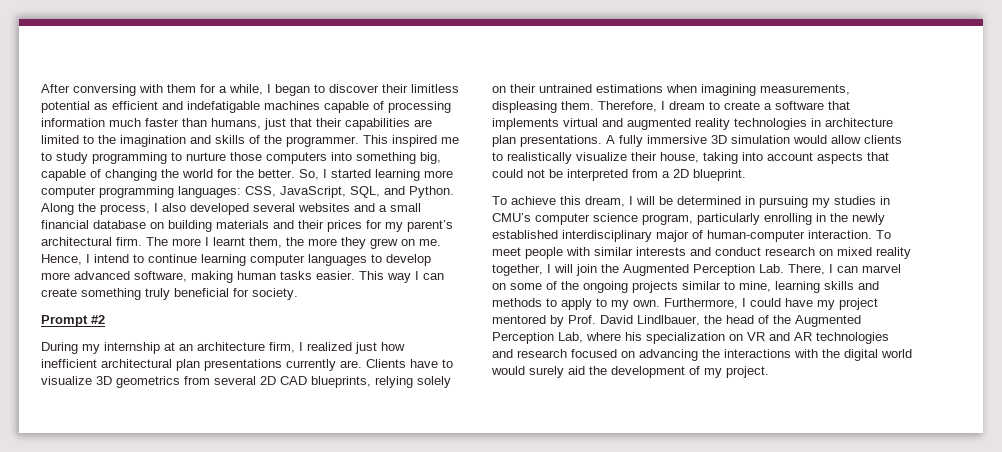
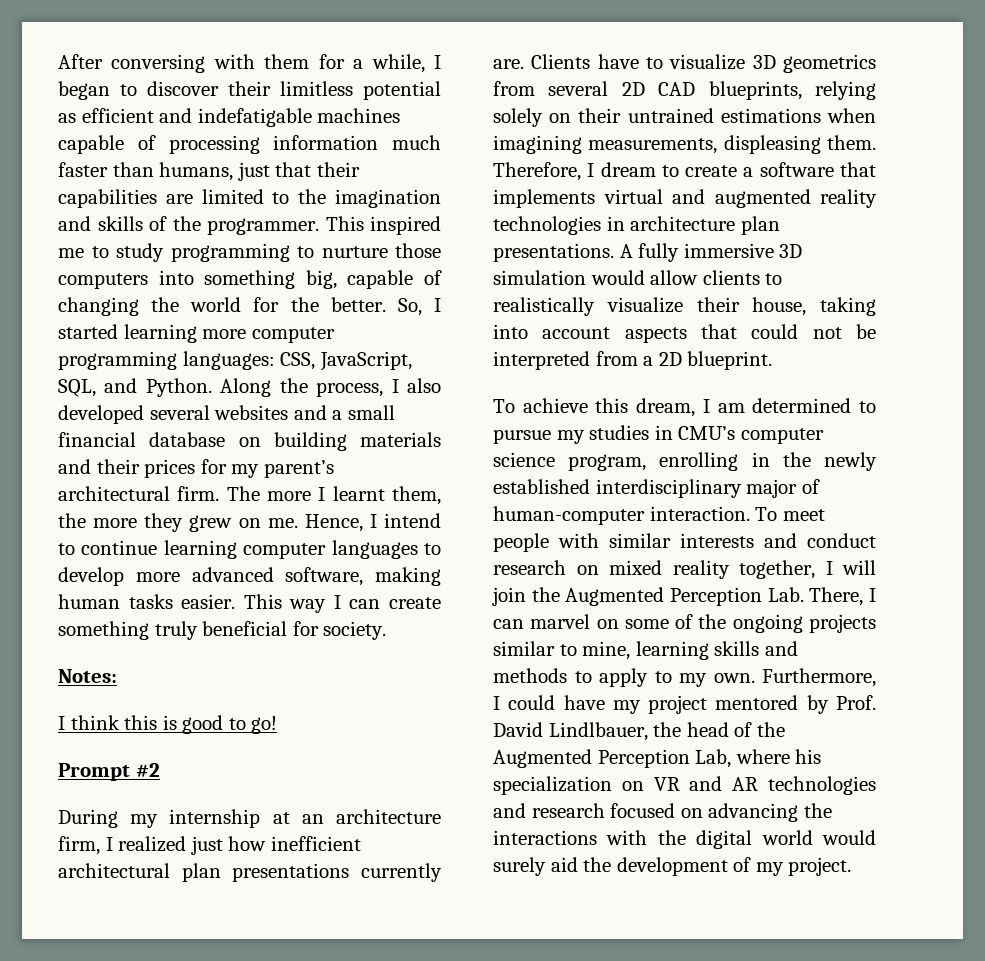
(298, 294) none -> [58,669,117,683] [58,715,278,734] // Notes: // I think this is good to go!
[636,196,808,208] will be determined in pursuing -> [717,398,876,413] [493,429,551,444] am determined to pursue
[697,213,760,225] particularly -> (647, 462) none

